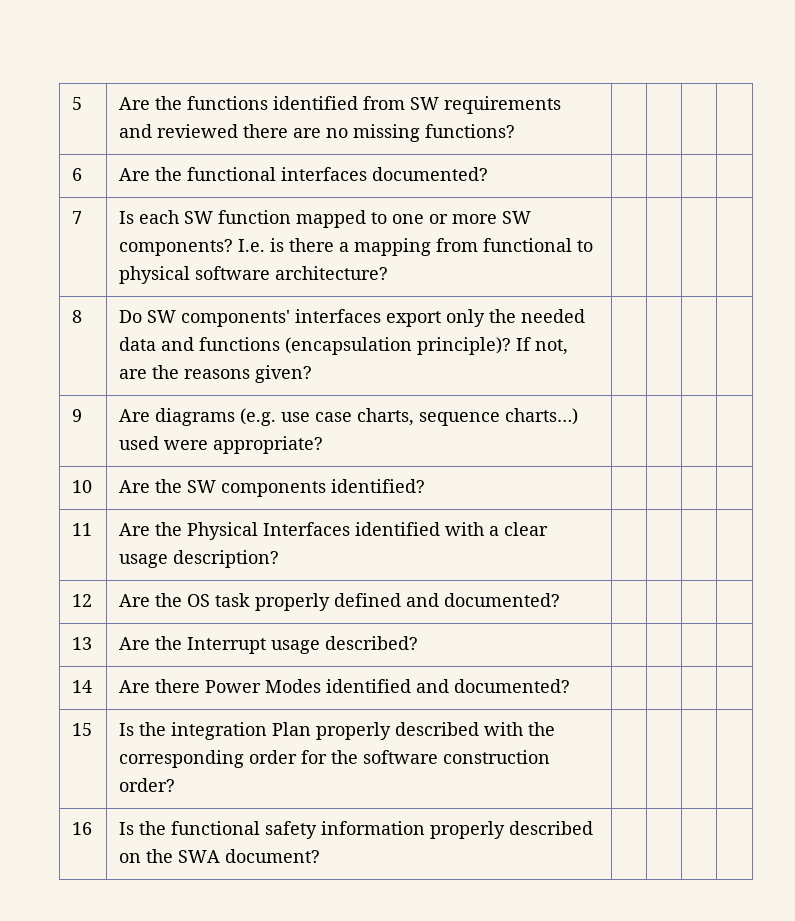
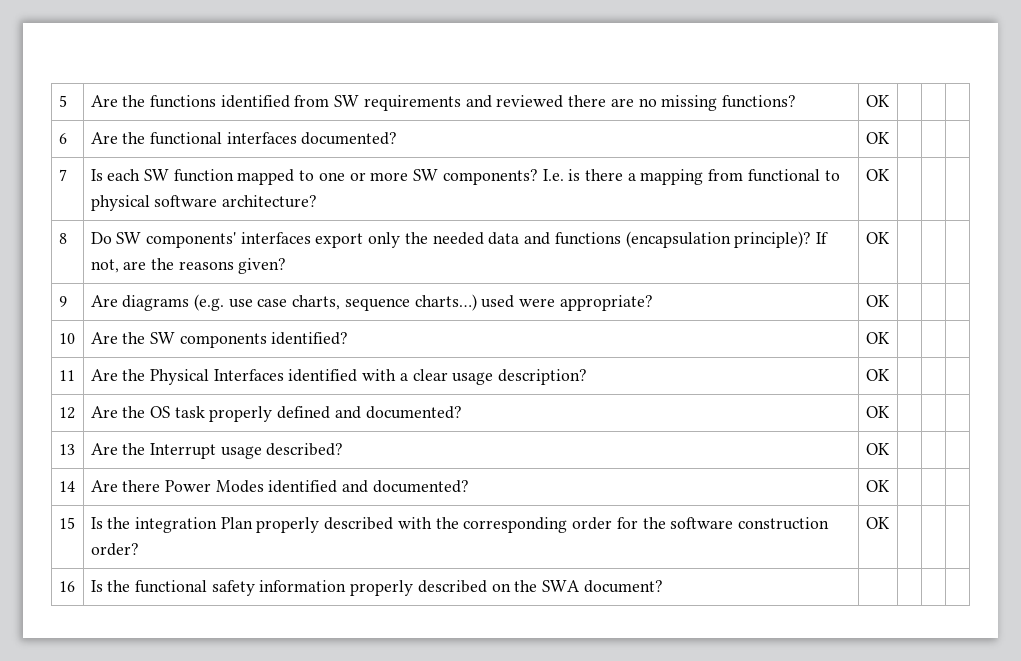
(516, 131) none -> [865,95,890,107] OK
(489, 174) none -> [865,132,890,144] OK
(389, 273) none -> [865,169,890,181] OK
(313, 374) none -> [865,232,890,244] OK
(324, 445) none -> [865,295,890,307] OK
(426, 486) none -> [865,332,890,344] OK
(280, 559) none -> [865,369,890,381] OK
(561, 600) none -> [865,406,890,418] OK
(419, 643) none -> [865,443,890,455] OK
(571, 686) none -> [865,480,890,492] OK
(176, 785) none -> [865,517,890,529] OK

